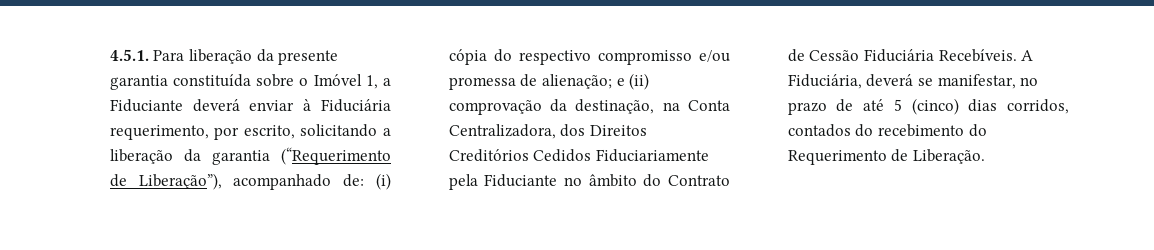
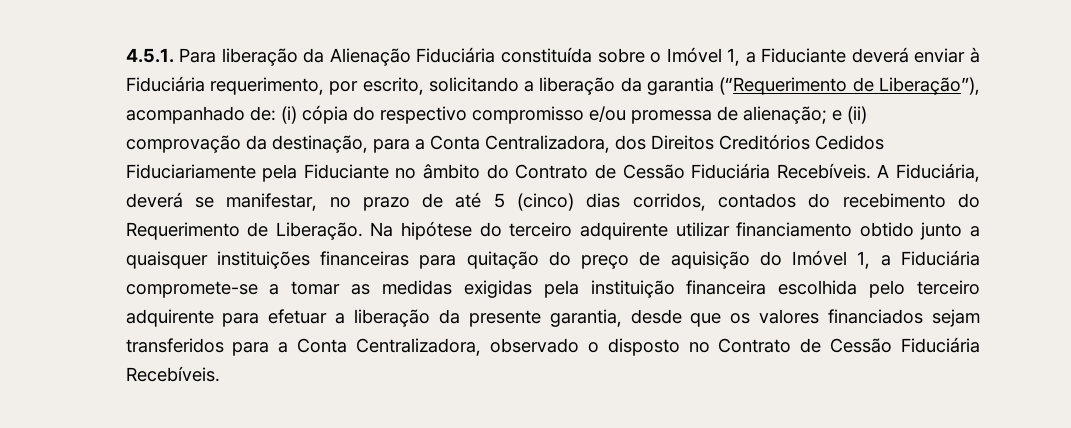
[278,50,339,65] [109,75,168,90] presente garantia -> [329,47,496,66] Alienação Fiduciária
[662,102,680,111] na -> [372,139,425,153] para a
(985, 156) none -> [370,221,981,240] [125,250,980,269] [125,280,980,298] [125,309,981,327] [125,337,981,356] [125,366,220,382] Na hipótese do terceiro adquirente utilizar financiamento obtido junto a quaisquer instituições financeiras para quitação do preço de aquisição do Imóvel 1, a Fiduciária compromete-se a tomar as medidas exigidas pela instituição financeira escolhida pelo terceiro adquirente para efetuar a liberação da presente garantia, desde que os valores financiados sejam transferidos para a Conta Centralizadora, observado o disposto no Contrato de Cessão Fiduciária Recebíveis.

